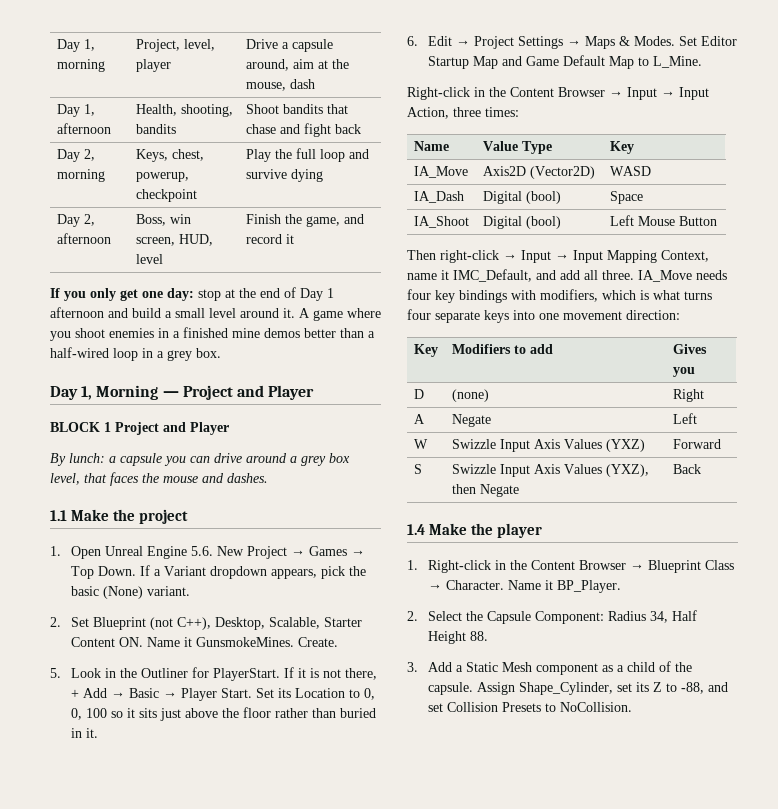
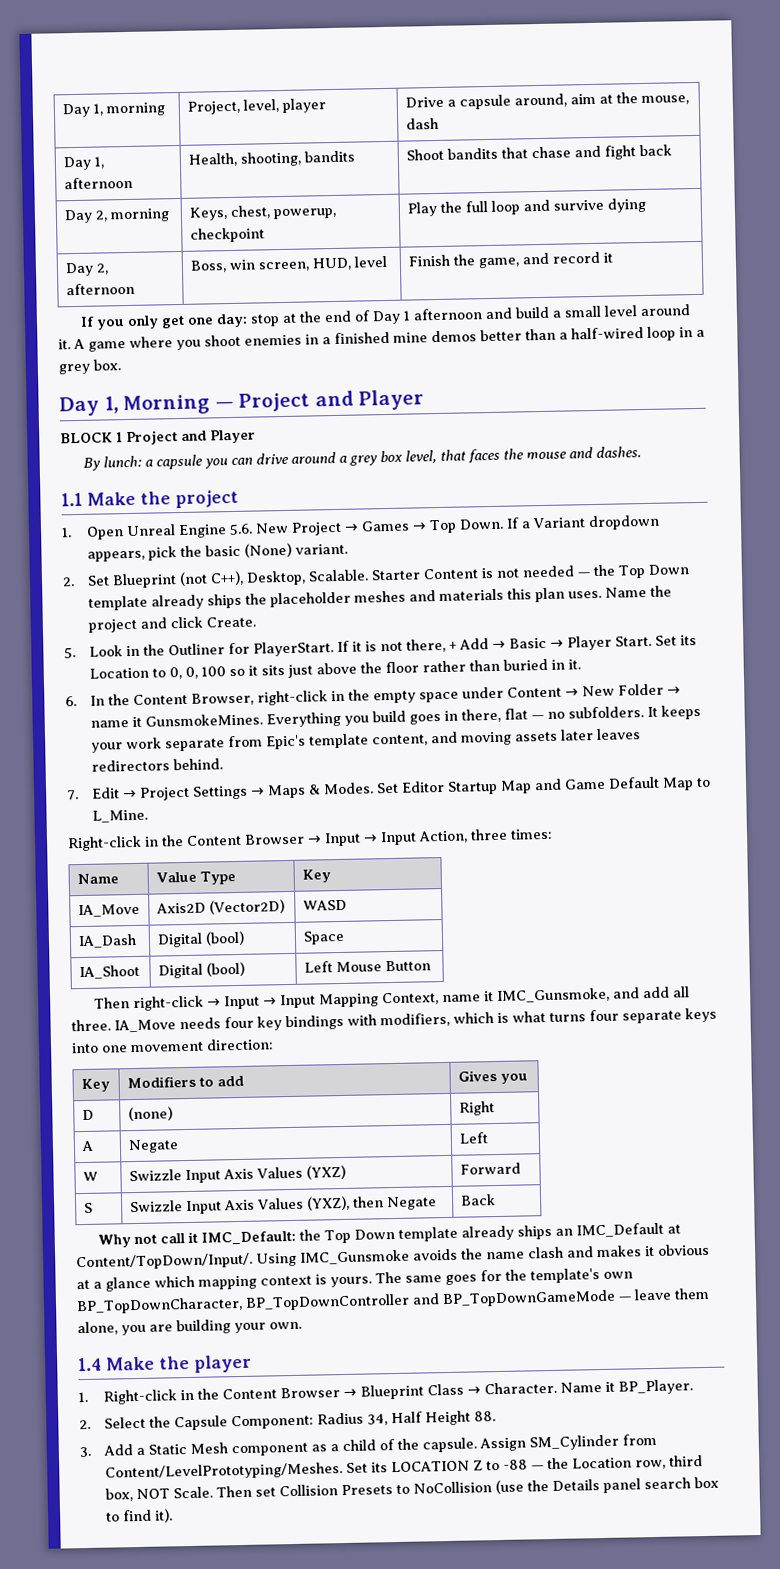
[269,617,321,629] Scalable, -> [308,569,370,582] Scalable.
[119,637,295,647] ON. Name it GunsmokeMines. -> [481,564,690,579] [88,585,673,611] [88,616,204,633] is not needed — the Top Down template already ships the placeholder meshes and materials this plan uses. Name the project and click
(418, 41) none -> [90,683,682,706] [90,704,702,728] [91,728,642,753] [91,758,224,772] [67,790,79,801] In the Content Browser, right-click in the empty space under Content → New Folder → name it GunsmokeMines. Everything you build goes in there, flat — no subfolders. It keeps your work separate from Epic's template content, and moving assets later leaves redirectors behind. // 7.
[453,269,532,282] IMC_Default, -> [496,987,610,1003] IMC_Gunsmoke,
(701, 469) none -> [97,1222,681,1248] [76,1243,710,1271] [76,1268,633,1292] [76,1287,710,1315] [77,1319,302,1336] // Why not call it IMC_Default: the Top Down template already ships an IMC_Default at Content/TopDown/Input/. Using IMC_Gunsmoke avoids the name clash and makes it obvious at a glance which mapping context is yours. The same goes for the template's own BP_TopDownCharacter, BP_TopDownController and BP_TopDownGameMode — leave them alone, you are building your own.
[519,682,729,695] [428,702,633,712] Shape_Cylinder, set its Z to -88, and set Collision Presets to NoCollision. -> [529,1433,658,1451] [105,1455,704,1481] [105,1476,720,1502] [106,1508,174,1523] SM_Cylinder from Content/LevelPrototyping/Meshes. Set its LOCATION Z to -88 — the Location row, third box, NOT Scale. Then set Collision Presets to NoCollision (use the Details panel search box to find it).

